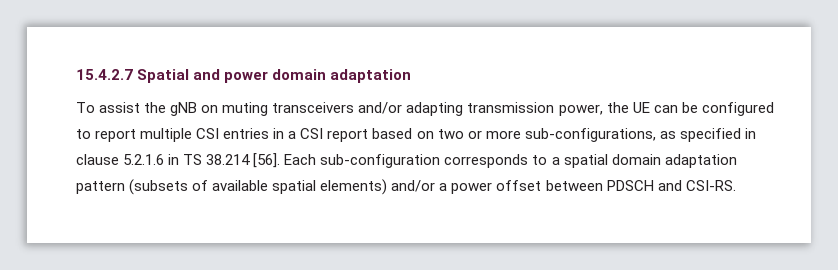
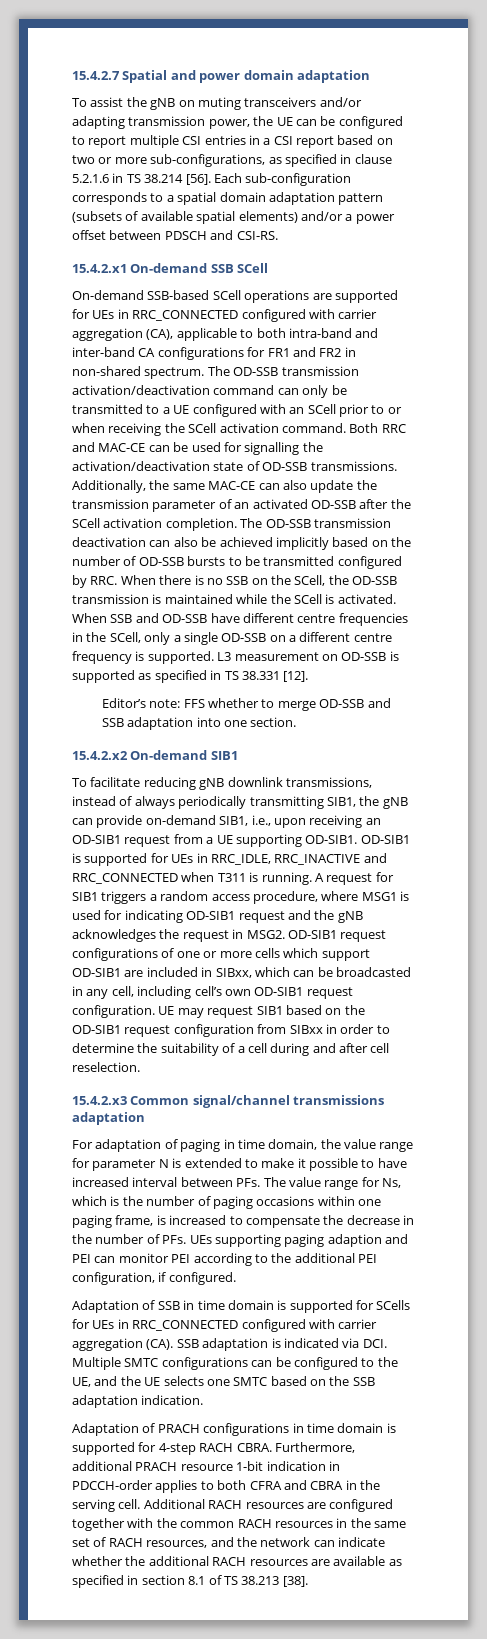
(736, 185) none -> [72,263,269,273] [72,290,398,303] [72,309,378,322] [72,328,379,341] [72,347,356,360] [72,366,359,379] [72,385,347,398] [72,404,402,417] [72,423,406,436] [72,442,323,455] [72,461,397,471] [72,480,377,493] [72,499,411,512] [72,518,391,531] [72,537,411,550] [72,556,402,569] [72,575,398,588] [72,594,396,604] [72,613,408,626] [72,632,392,645] [72,651,399,664] [72,670,309,683] [101,698,391,711] [101,717,297,730] [72,750,238,760] [72,777,372,790] [72,796,408,809] [72,815,381,828] [72,834,410,847] [72,853,387,866] [72,872,394,885] [72,891,409,904] [72,910,363,923] [72,929,387,942] [72,948,370,961] [72,967,411,978] [72,986,353,999] [72,1005,365,1018] [72,1024,390,1037] [72,1043,390,1056] [72,1062,140,1072] [72,1095,385,1108] [72,1112,145,1125] [72,1139,414,1152] [72,1158,407,1171] [72,1177,401,1190] [72,1196,381,1209] [72,1215,414,1228] [72,1234,408,1247] [72,1253,377,1266] [72,1272,236,1285] [72,1300,411,1313] [72,1319,378,1332] [72,1338,387,1351] [72,1357,398,1370] [72,1376,375,1387] [72,1395,204,1408] [72,1423,396,1436] [72,1442,355,1455] [72,1461,340,1471] [72,1480,380,1493] [72,1499,394,1512] [72,1518,406,1531] [72,1537,385,1548] [72,1556,402,1566] [72,1575,308,1588] // 15.4.2.x1 On-demand SSB SCell // On-demand SSB-based SCell operations are supported for UEs in RRC_CONNECTED configured with carrier aggregation (CA), applicable to both intra-band and inter-band CA configurations for FR1 and FR2 in non-shared spectrum. The OD-SSB transmission activation/deactivation command can only be transmitted to a UE configured with an SCell prior to or when receiving the SCell activation command. Both RRC and MAC-CE can be used for signalling the activation/deactivation state of OD-SSB transmissions. Additionally, the same MAC-CE can also update the transmission parameter of an activated OD-SSB after the SCell activation completion. The OD-SSB transmission deactivation can also be achieved implicitly based on the number of OD-SSB bursts to be transmitted configured by RRC. When there is no SSB on the SCell, the OD-SSB transmission is maintained while the SCell is activated. When SSB and OD-SSB have different centre frequencies in the SCell, only a single OD-SSB on a different centre frequency is supported. L3 measurement on OD-SSB is supported as specified in TS 38.331 [12]. // Editor’s note: FFS whether to merge OD-SSB and SSB adaptation into one section. // 15.4.2.x2 On-demand SIB1 // To facilitate reducing gNB downlink transmissions, instead of always periodically transmitting SIB1, the gNB can provide on-demand SIB1, i.e., upon receiving an OD-SIB1 request from a UE supporting OD-SIB1. OD-SIB1 is supported for UEs in RRC_IDLE, RRC_INACTIVE and RRC_CONNECTED when T311 is running. A request for SIB1 triggers a random access procedure, where MSG1 is used for indicating OD-SIB1 request and the gNB acknowledges the request in MSG2. OD-SIB1 request configurations of one or more cells which support OD-SIB1 are included in SIBxx, which can be broadcasted in any cell, including cell’s own OD-SIB1 request configuration. UE may request SIB1 based on the OD-SIB1 request configuration from SIBxx in order to determine the suitability of a cell during and after cell reselection. // 15.4.2.x3 Common signal/channel transmissions adaptation // For adaptation of paging in time domain, the value range for parameter N is extended to make it possible to have increased interval between PFs. The value range for Ns, which is the number of paging occasions within one paging frame, is increased to compensate the decrease in the number of PFs. UEs supporting paging adaption and PEI can monitor PEI according to the additional PEI configuration, if configured. // Adaptation of SSB in time domain is supported for SCells for UEs in RRC_CONNECTED configured with carrier aggregation (CA). SSB adaptation is indicated via DCI. Multiple SMTC configurations can be configured to the UE, and the UE selects one SMTC based on the SSB adaptation indication. // Adaptation of PRACH configurations in time domain is supported for 4-step RACH CBRA. Furthermore, additional PRACH resource 1-bit indication in PDCCH-order applies to both CFRA and CBRA in the serving cell. Additional RACH resources are configured together with the common RACH resources in the same set of RACH resources, and the network can indicate whether the additional RACH resources are available as specified in section 8.1 of TS 38.213 [38].

